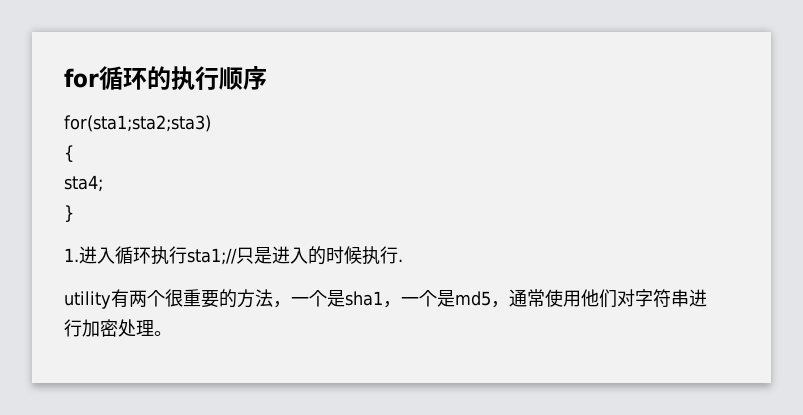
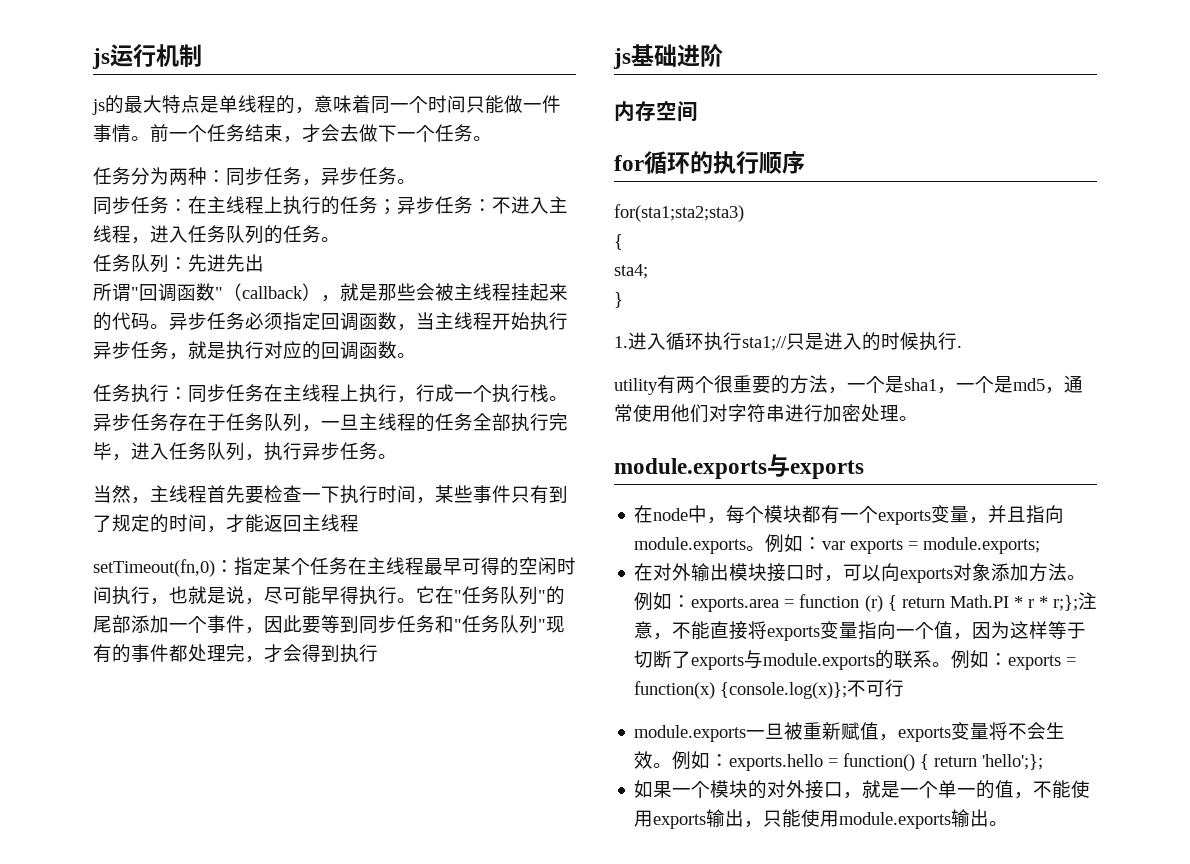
(64, 78) none -> [92,44,202,69] [92,95,561,115] [93,124,492,143] [93,167,416,186] [93,196,568,215] [93,225,340,244] [93,254,264,273] [93,283,568,302] [93,312,568,331] [93,341,416,360] [93,384,568,403] [93,413,568,432] [93,442,397,461] [93,485,568,504] [93,514,359,533] [93,557,576,577] [93,586,565,605] [93,615,565,634] [93,644,378,663] [613,44,723,69] [614,101,698,122] js运行机制 // js的最大特点是单线程的，意味着同一个时间只能做一件事情。前一个任务结束，才会去做下一个任务。 // 任务分为两种：同步任务，异步任务。 // 同步任务：在主线程上执行的任务；异步任务：不进入主线程，进入任务队列的任务。 // 任务队列：先进先出 // 所谓"回调函数"（callback），就是那些会被主线程挂起来的代码。异步任务必须指定回调函数，当主线程开始执行异步任务，就是执行对应的回调函数。 // 任务执行：同步任务在主线程上执行，行成一个执行栈。异步任务存在于任务队列，一旦主线程的任务全部执行完毕，进入任务队列，执行异步任务。 // 当然，主线程首先要检查一下执行时间，某些事件只有到了规定的时间，才能返回主线程 // setTimeout(fn,0)：指定某个任务在主线程最早可得的空闲时间执行，也就是说，尽可能早得执行。它在"任务队列"的尾部添加一个事件，因此要等到同步任务和"任务队列"现有的事件都处理完，才会得到执行 // js基础进阶 // 内存空间 //
(172, 333) none -> [614,454,864,479] [634,505,1065,525] [634,534,1041,554] [634,563,1087,583] [634,592,1097,612] [634,621,1087,641] [634,650,1077,670] [634,679,905,699] [634,722,1066,742] [634,751,1044,771] [634,780,1091,799] [634,809,1009,829] // module.exports与exports // 在node中，每个模块都有一个exports变量，并且指向module.exports。例如：var exports = module.exports; // 在对外输出模块接口时，可以向exports对象添加方法。例如：exports.area = function (r) { return Math.PI * r * r;};注意，不能直接将exports变量指向一个值，因为这样等于切断了exports与module.exports的联系。例如：exports = function(x) {console.log(x)};不可行 // module.exports一旦被重新赋值，exports变量将不会生效。例如：exports.hello = function() { return 'hello';}; // 如果一个模块的对外接口，就是一个单一的值，不能使用exports输出，只能使用module.exports输出。

